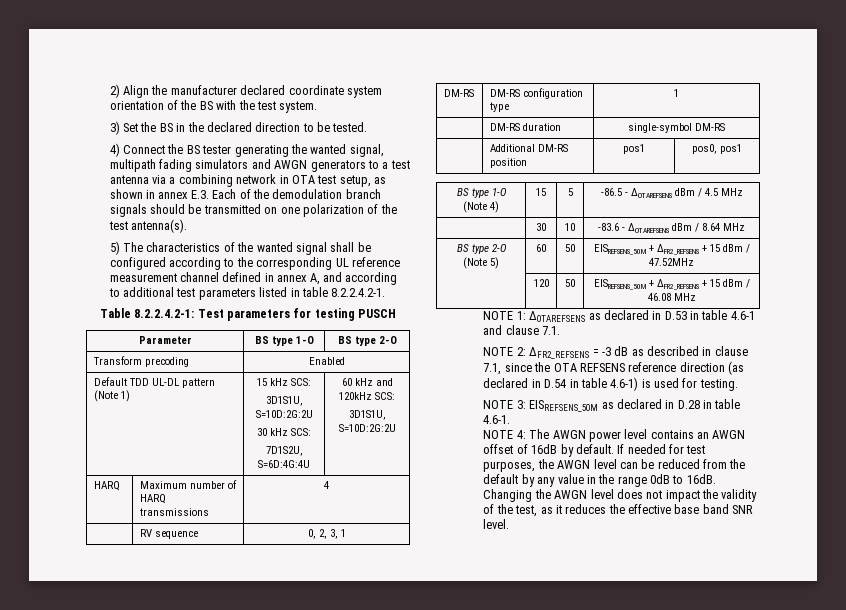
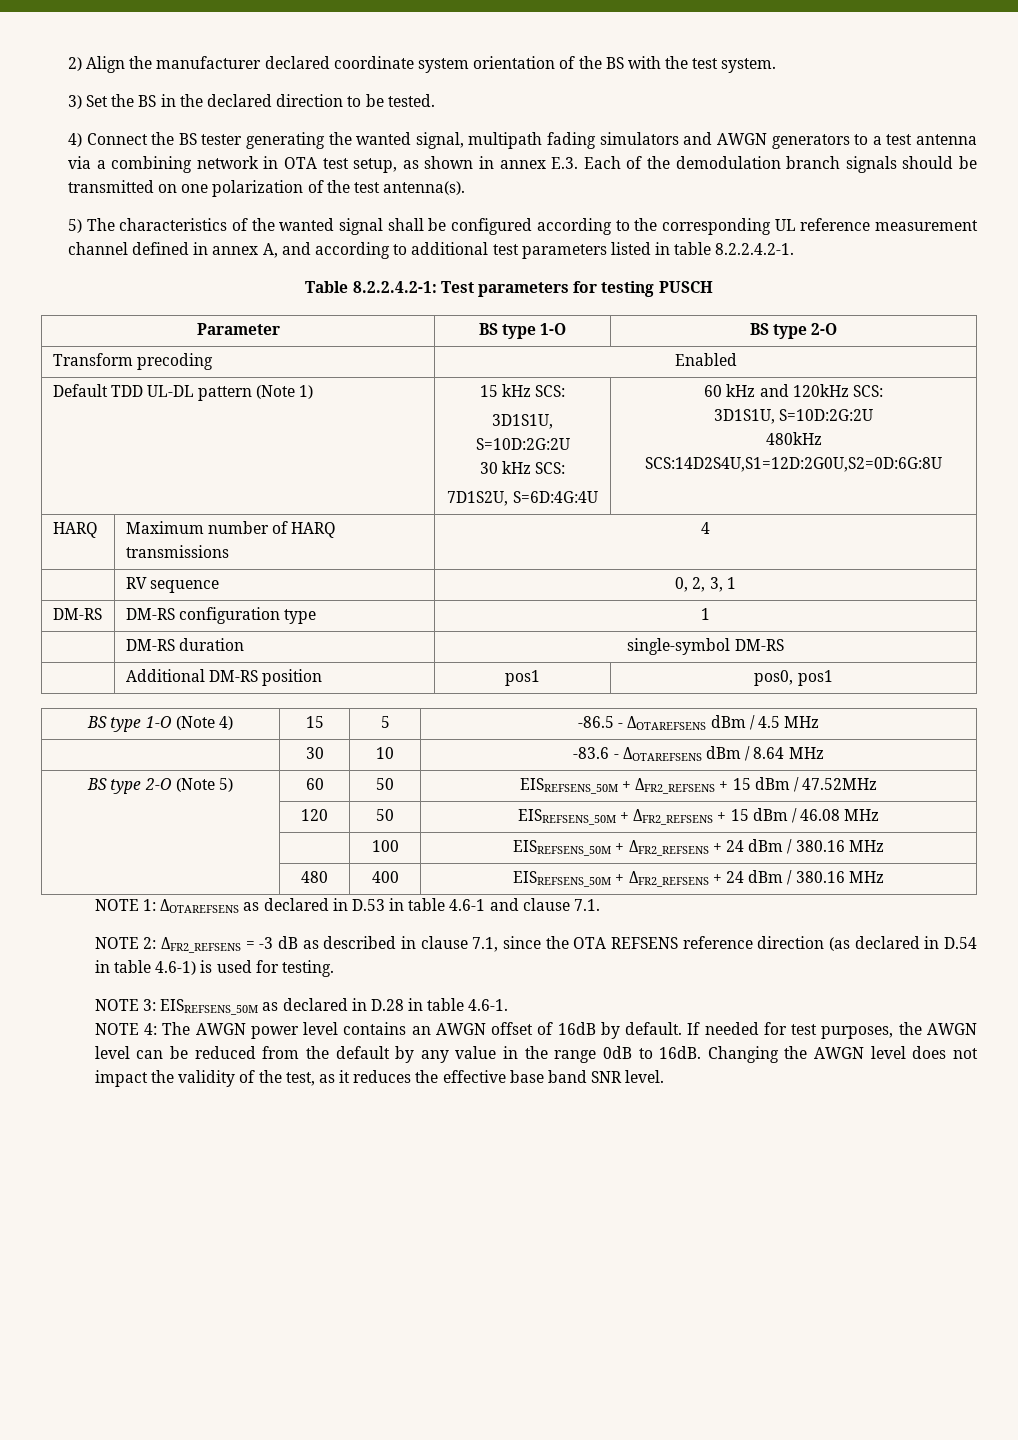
(396, 428) none -> [765,432,822,445] [644,457,942,472] // 480kHz SCS:14D2S4U,S1=12D:2G0U,S2=0D:6G:8U
(696, 297) none -> [371,840,399,852] [513,839,884,856] [301,871,328,883] [371,871,399,883] [513,870,884,887] // | | 100 | EISREFSENS_50M + ΔFR2_REFSENS + 24 dBm / 380.16 MHz // | 480 | 400 | EISREFSENS_50M + ΔFR2_REFSENS + 24 dBm / 380.16 MHz

